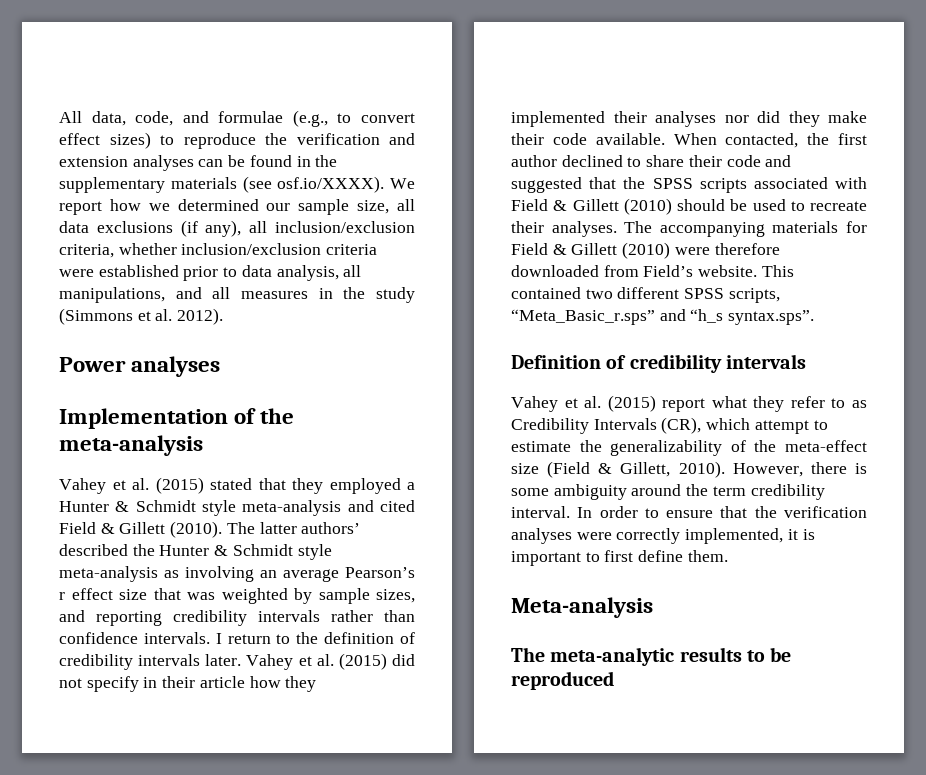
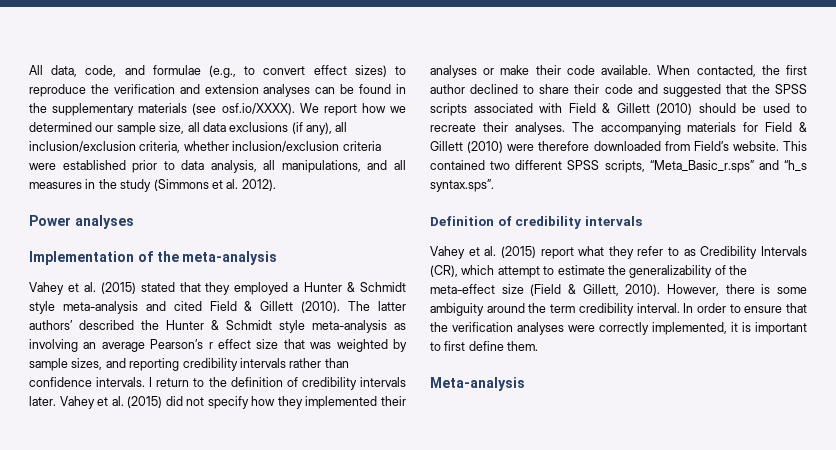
[143,676,245,688] in their article -> (249, 402) none
[724,111,820,127] nor did they -> [483,68,495,75] or
[511,647,792,666] [511,671,614,690] // The meta-analytic results to be reproduced -> (525, 384) none

